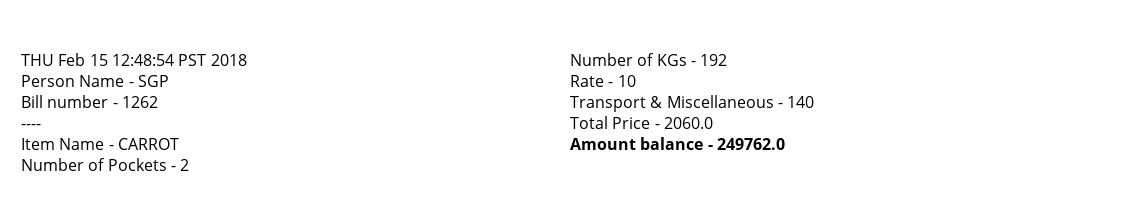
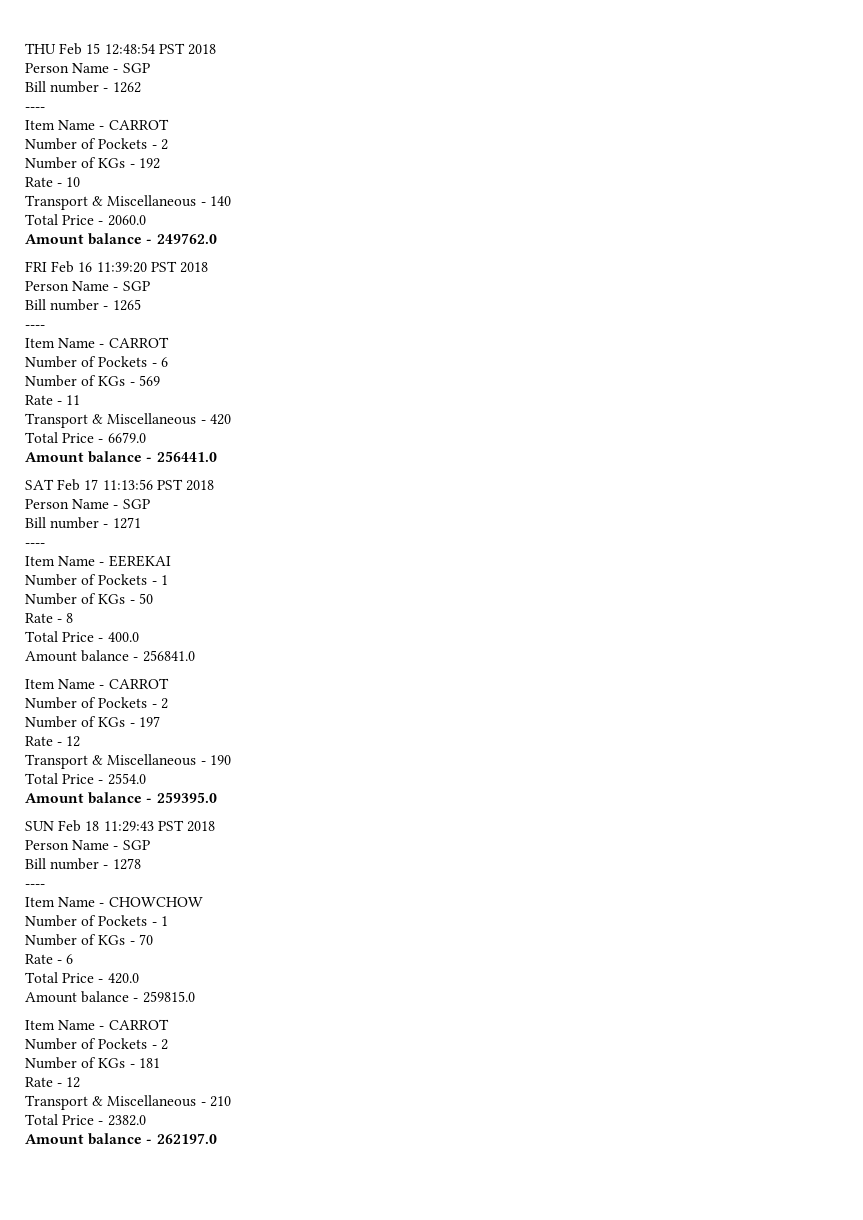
(785, 144) none -> [25,261,208,273] [25,281,150,291] [25,299,141,311] [25,325,45,329] [25,337,169,348] [25,356,168,368] [25,375,160,387] [25,395,81,405] [25,413,231,428] [25,432,146,443] [25,451,217,463] [25,479,214,491] [25,499,150,509] [25,517,141,529] [25,543,45,547] [25,555,171,567] [25,574,168,586] [25,593,153,605] [25,613,74,623] [25,631,139,642] [25,650,195,662] [25,678,169,689] [25,697,168,709] [25,716,160,728] [25,736,81,747] [25,754,231,769] [25,773,146,785] [25,792,217,804] [25,820,215,832] [25,840,150,850] [25,858,141,870] [25,884,45,888] [25,897,203,907] [25,915,168,927] [25,934,153,946] [25,954,74,964] [25,972,139,984] [25,991,195,1003] [25,1019,169,1030] [25,1038,168,1050] [25,1057,160,1069] [25,1077,81,1088] [25,1095,231,1110] [25,1114,146,1126] [25,1133,217,1145] // FRI Feb 16 11:39:20 PST 2018 // Person Name - SGP // Bill number - 1265 // ---- // Item Name - CARROT // Number of Pockets - 6 // Number of KGs - 569 // Rate - 11 // Transport & Miscellaneous - 420 // Total Price - 6679.0 // Amount balance - 256441.0 // SAT Feb 17 11:13:56 PST 2018 // Person Name - SGP // Bill number - 1271 // ---- // Item Name - EEREKAI // Number of Pockets - 1 // Number of KGs - 50 // Rate - 8 // Total Price - 400.0 // Amount balance - 256841.0 // Item Name - CARROT // Number of Pockets - 2 // Number of KGs - 197 // Rate - 12 // Transport & Miscellaneous - 190 // Total Price - 2554.0 // Amount balance - 259395.0 // SUN Feb 18 11:29:43 PST 2018 // Person Name - SGP // Bill number - 1278 // ---- // Item Name - CHOWCHOW // Number of Pockets - 1 // Number of KGs - 70 // Rate - 6 // Total Price - 420.0 // Amount balance - 259815.0 // Item Name - CARROT // Number of Pockets - 2 // Number of KGs - 181 // Rate - 12 // Transport & Miscellaneous - 210 // Total Price - 2382.0 // Amount balance - 262197.0

